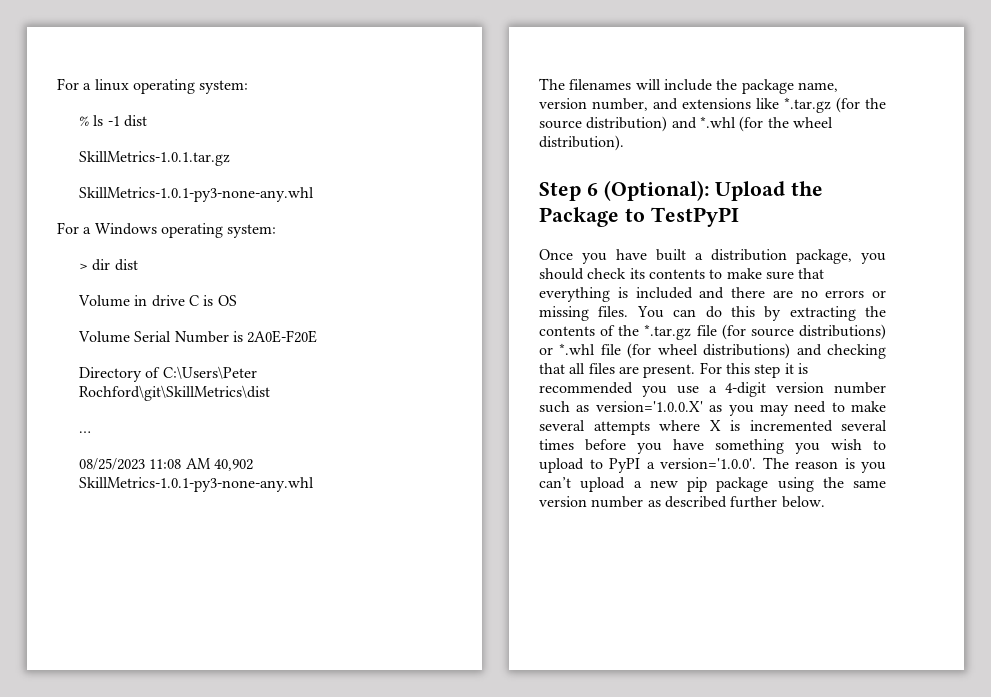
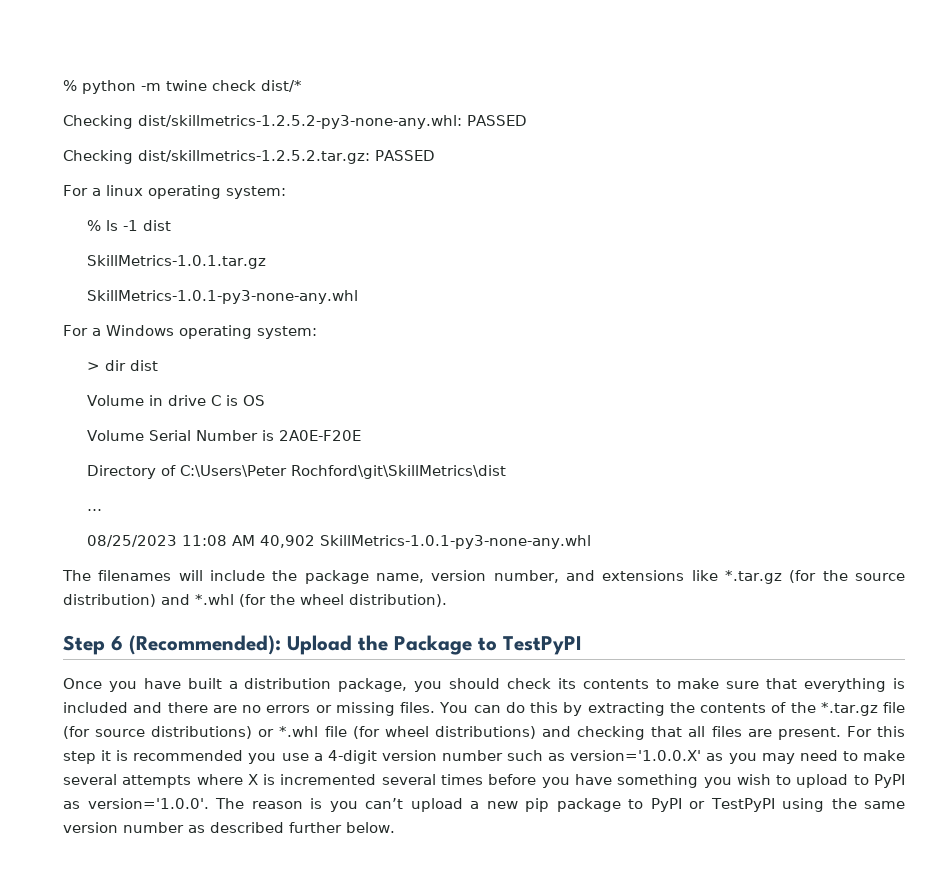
(57, 84) none -> [63,80,302,94] [63,115,527,129] [63,150,435,164] % python -m twine check dist/* // Checking dist/skillmetrics-1.2.5.2-py3-none-any.whl: PASSED // Checking dist/skillmetrics-1.2.5.2.tar.gz: PASSED //
[603,180,710,201] (Optional): -> [129,635,281,655] (Recommended):
[646,462,655,469] a -> [63,801,80,809] as
(769, 484) none -> [628,798,775,812] to PyPI or TestPyPI

